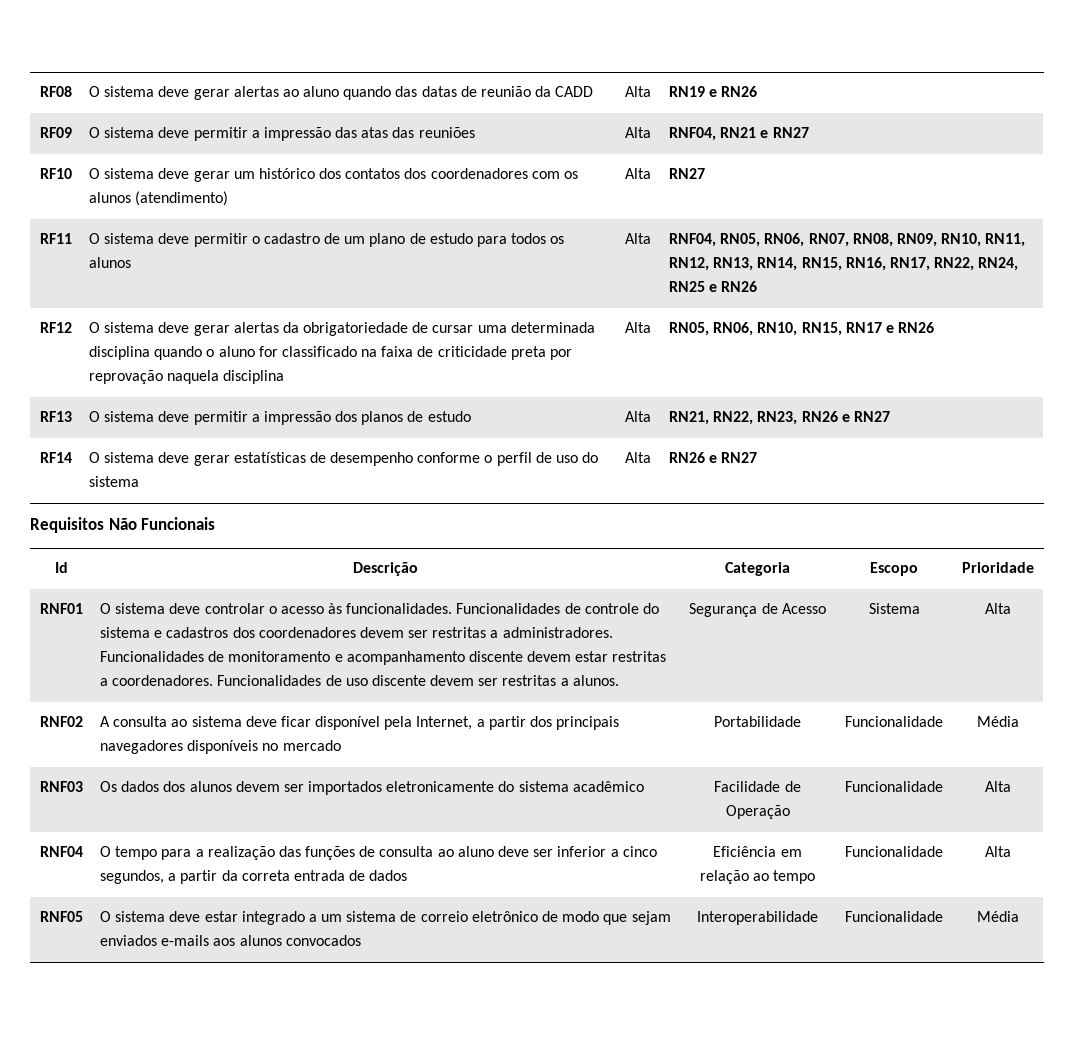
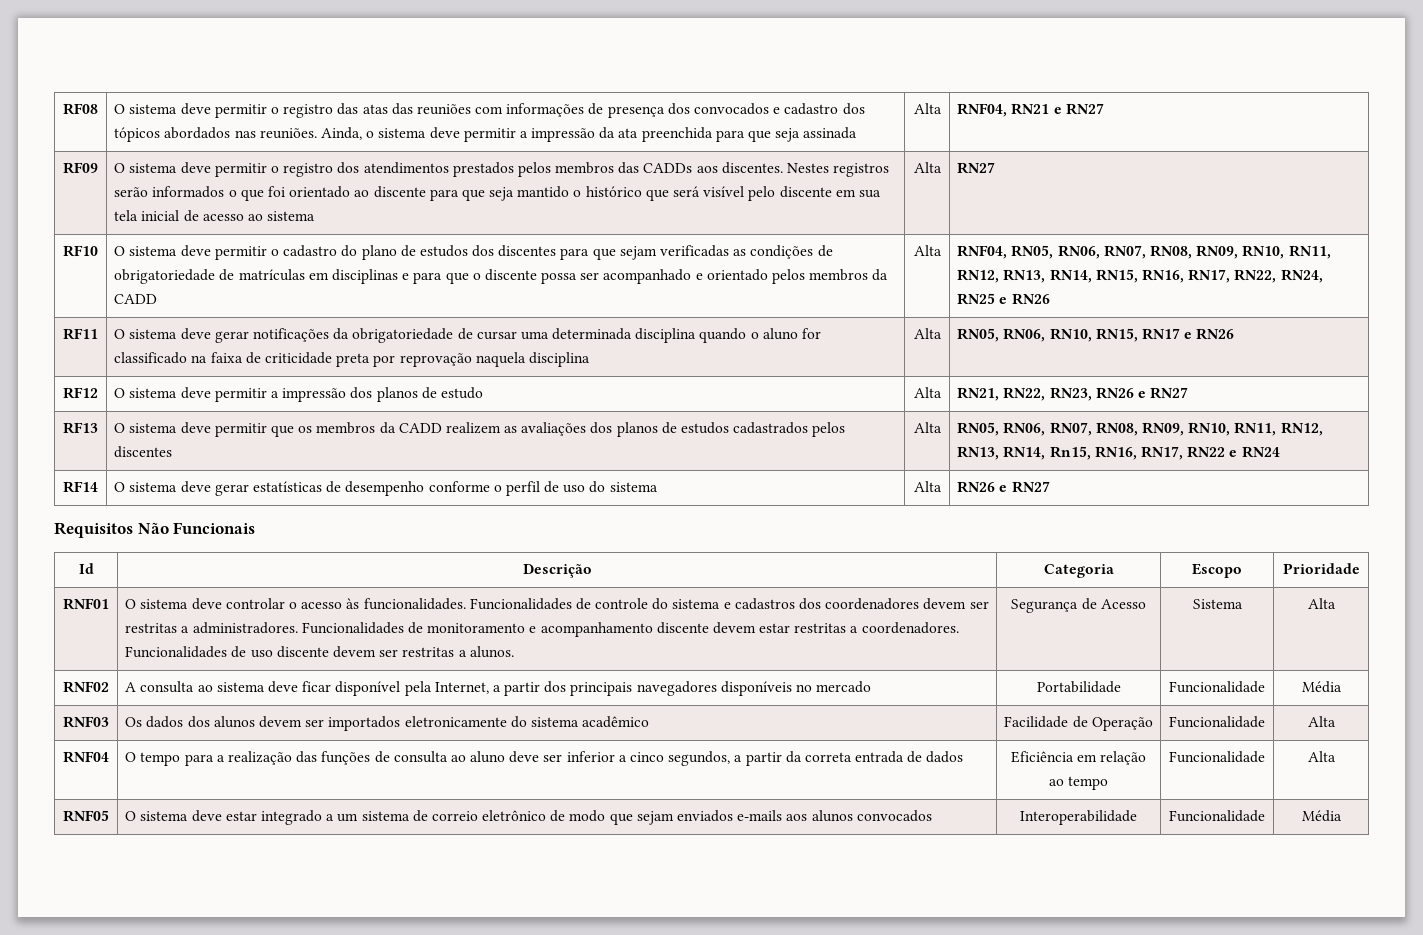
[193,86,594,100] [625,86,651,97] [668,86,758,97] [39,127,72,138] [88,127,475,141] gerar alertas ao aluno quando das datas de reunião da CADD | Alta | RN19 e RN26 // RF09 | O sistema deve permitir a impressão das atas das reuniões -> [214,103,865,118] [114,127,858,142] permitir o registro das atas das reuniões com informações de presença dos convocados e cadastro dos tópicos abordados nas reuniões. Ainda, o sistema deve permitir a impressão da ata preenchida para que seja assinada
[39,168,72,179] [88,168,579,182] [88,191,229,206] RF10 | O sistema deve gerar um histórico dos contatos dos coordenadores com os alunos (atendimento) -> [63,162,98,174] [114,162,890,177] [114,186,881,201] [114,210,316,222] RF09 | O sistema deve permitir o registro dos atendimentos prestados pelos membros das CADDs aos discentes. Nestes registros serão informados o que foi orientado ao discente para que seja mantido o histórico que será visível pelo discente em sua tela inicial de acesso ao sistema
[39,233,72,244] RF11 -> [63,245,98,257] RF10
[324,233,565,247] [88,257,131,268] de um plano de estudo para todos os alunos -> [341,245,833,260] [114,269,889,284] [114,294,158,304] do plano de estudos dos discentes para que sejam verificadas as condições de obrigatoriedade de matrículas em disciplinas e para que o discente possa ser acompanhado e orientado pelos membros da CADD
[39,322,72,333] [88,322,279,336] RF12 | O sistema deve gerar alertas -> [63,328,98,340] [114,328,329,343] RF11 | O sistema deve gerar notificações
[39,411,72,422] RF13 -> [63,387,98,399] RF12
(890, 416) none -> [63,422,98,434] [114,422,846,437] [114,446,173,458] [913,422,942,433] [957,422,1323,436] [957,446,1280,460] // RF13 | O sistema deve permitir que os membros da CADD realizem as avaliações dos planos de estudos cadastrados pelos discentes | Alta | RN05, RN06, RN07, RN08, RN09, RN10, RN11, RN12, RN13, RN14, Rn15, RN16, RN17, RN22 e RN24

